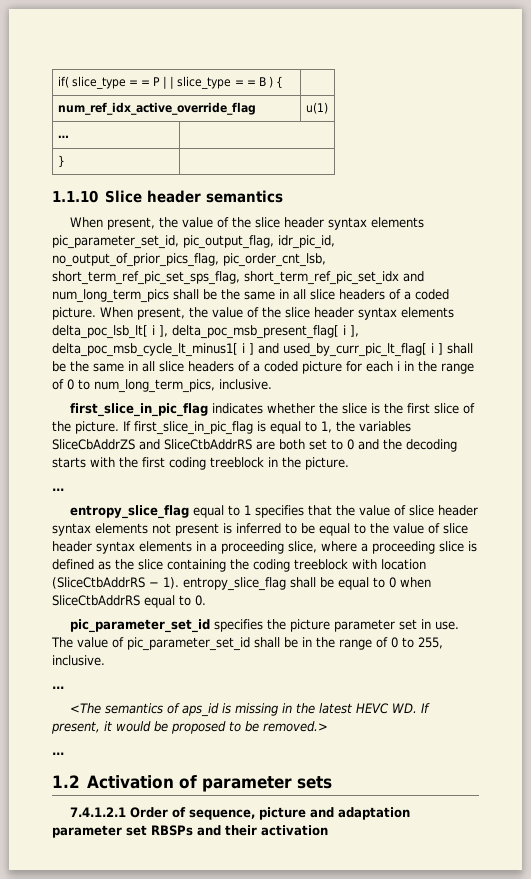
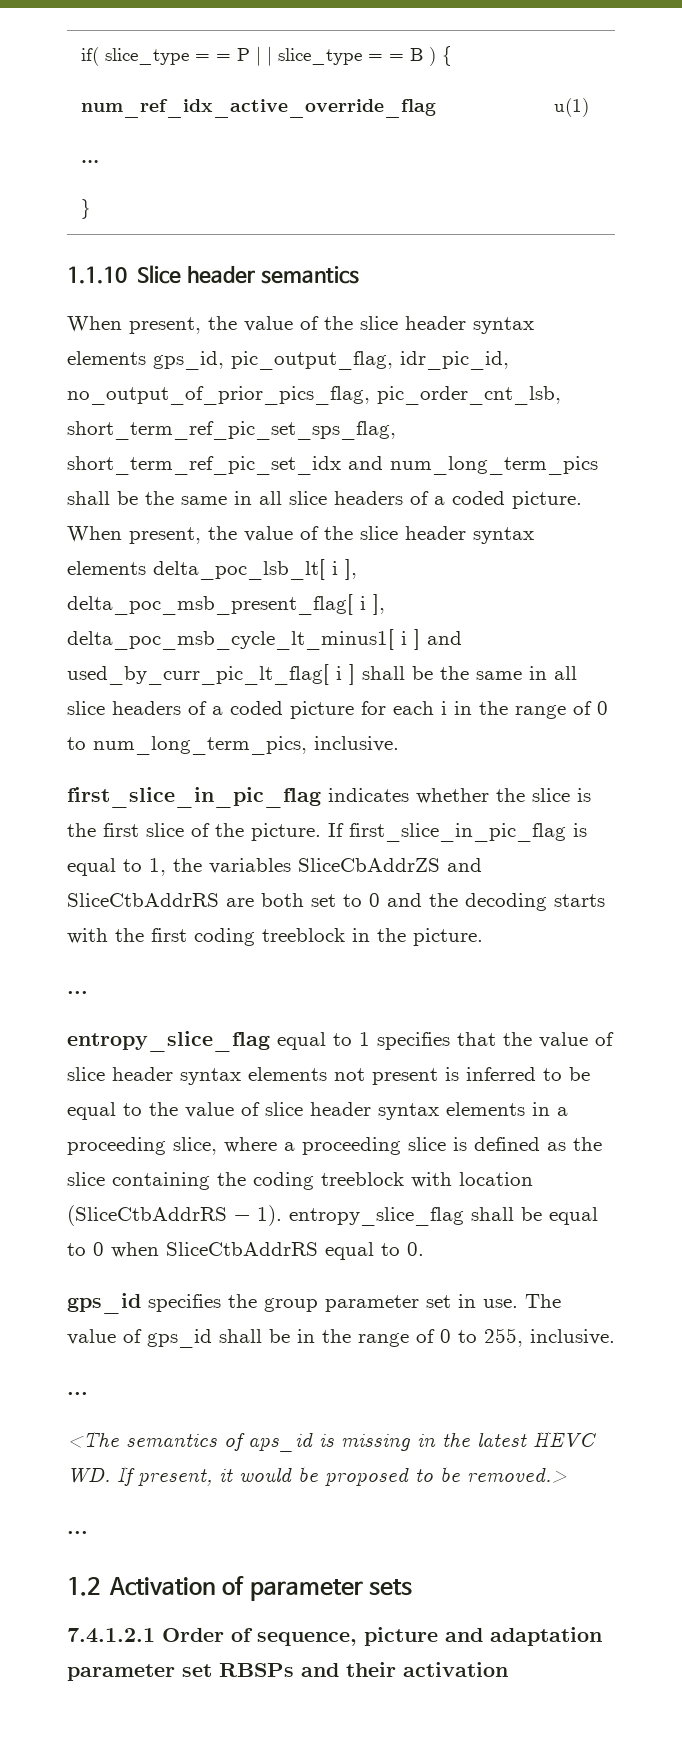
[52,235,179,249] pic_parameter_set_id, -> [153,351,224,370] gps_id,
[69,619,210,633] pic_parameter_set_id -> [67,1293,141,1314] gps_id
[289,619,330,632] picture -> [264,1298,318,1312] group
[127,637,250,651] pic_parameter_set_id -> [147,1329,212,1348] gps_id

